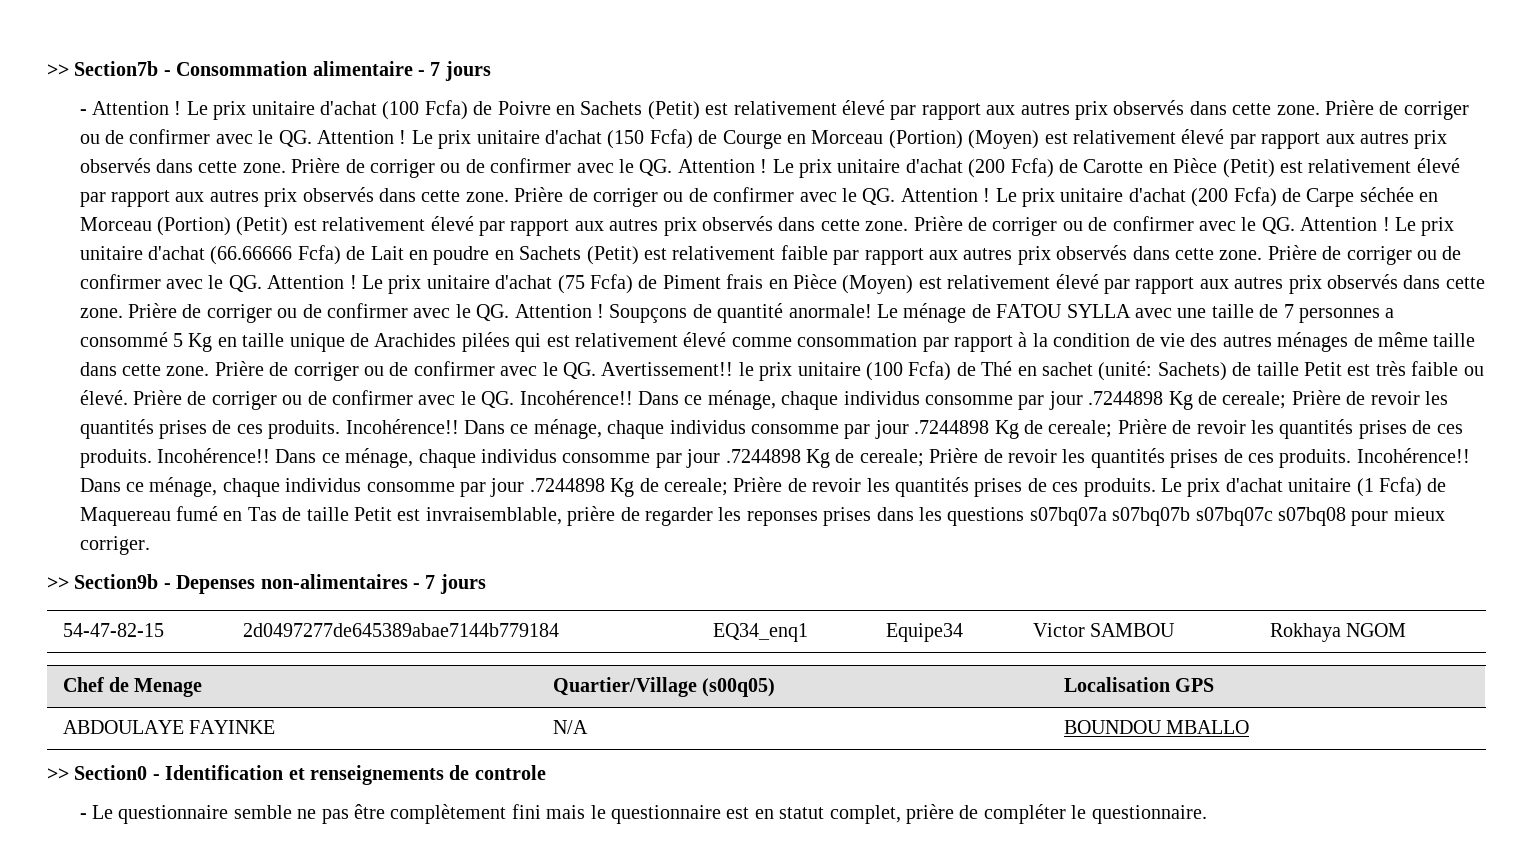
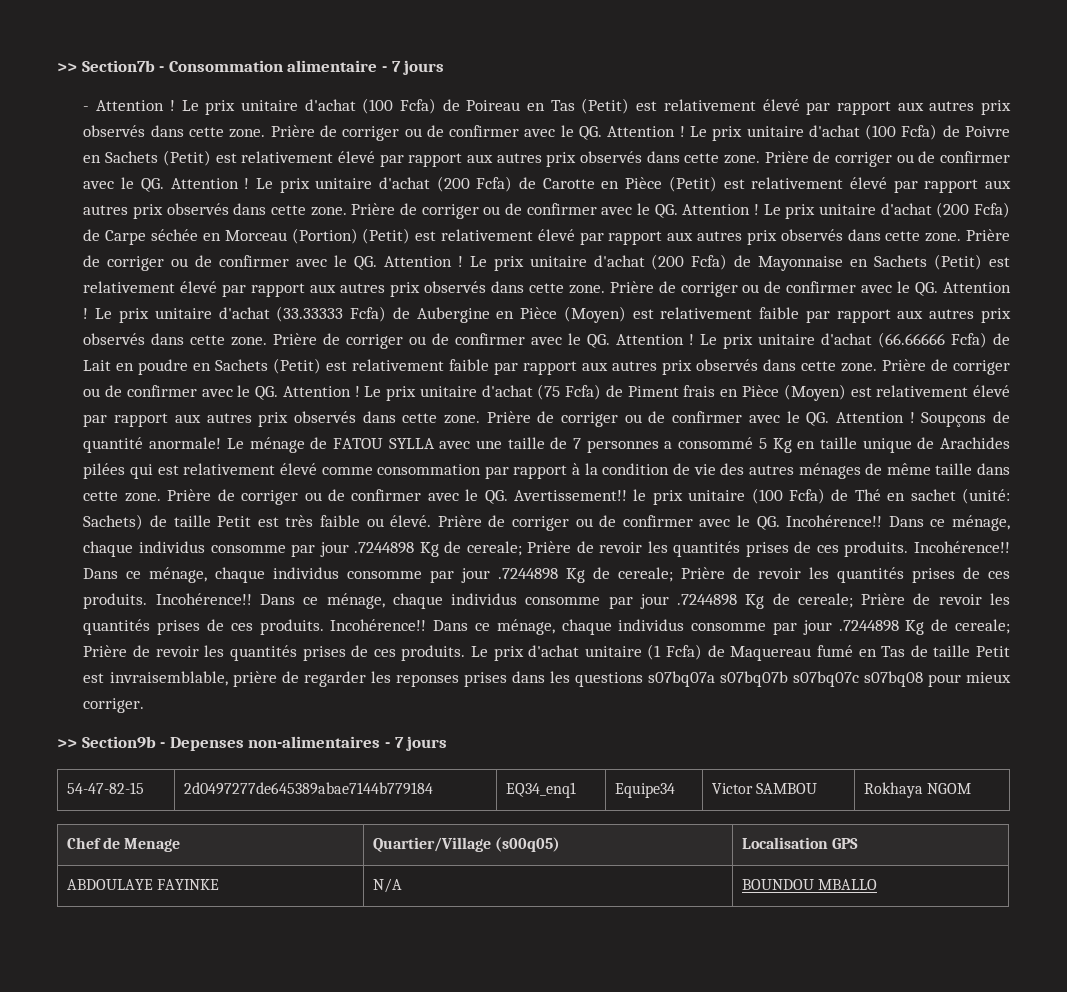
[497,101,643,115] Poivre en Sachets -> [466,100,575,111] Poireau en Tas
[607,129,1040,149] (150 Fcfa) de Courge en Morceau (Portion) (Moyen) -> [865,124,1010,140] [83,150,211,166] (100 Fcfa) de Poivre en Sachets (Petit)
(205, 253) none -> [651,254,1011,271] [83,281,1012,297] [83,306,1011,323] [83,333,873,349] (200 Fcfa) de Mayonnaise en Sachets (Petit) est relativement élevé par rapport aux autres prix observés dans cette zone. Prière de corriger ou de confirmer avec le QG. Attention ! Le prix unitaire d'achat (33.33333 Fcfa) de Aubergine en Pièce (Moyen) est relativement faible par rapport aux autres prix observés dans cette zone. Prière de corriger ou de confirmer avec le QG. Attention ! Le prix unitaire d'achat
[47,765,546,785] [79,804,1207,824] // >> Section0 - Identification et renseignements de controle // - Le questionnaire semble ne pas être complètement fini mais le questionnaire est en statut complet, prière de compléter le questionnaire. -> (878, 884) none

